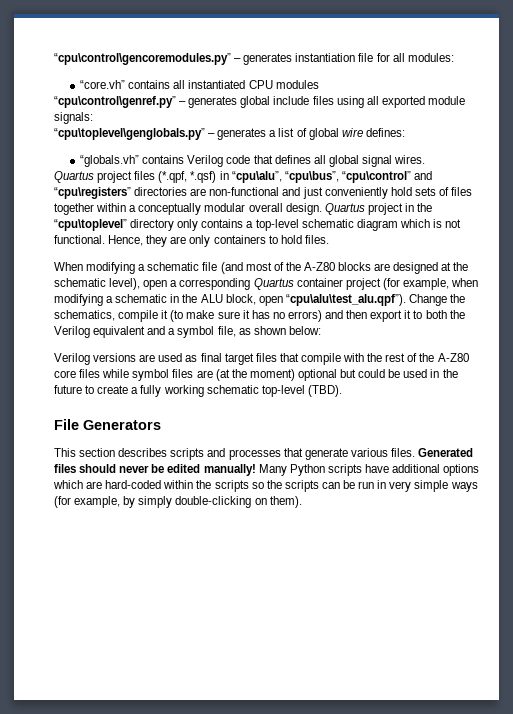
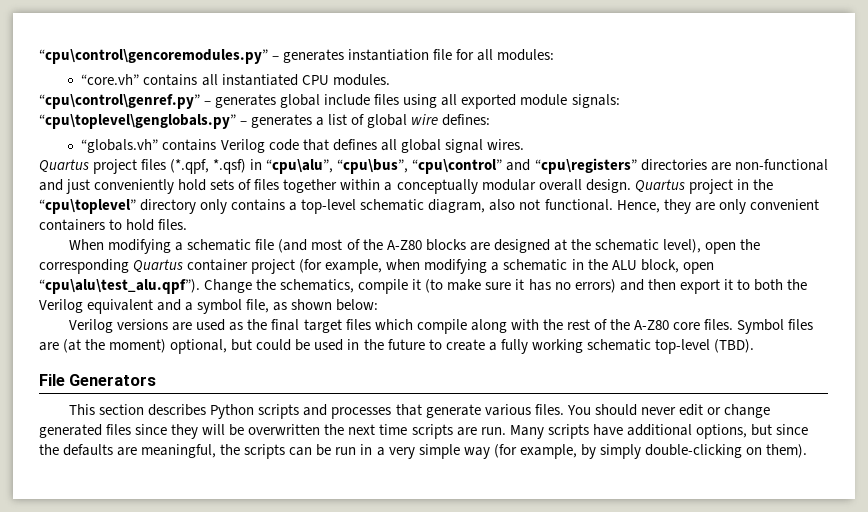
[275,80,319,89] modules -> [332,74,390,86] modules.
[356,219,442,231] diagram which is -> [428,199,516,213] diagram, also
(211, 241) none -> [749,199,819,210] convenient
[170,280,178,287] a -> [740,239,761,250] the
(198, 358) none -> [247,319,268,330] the
[279,353,341,365] that compile -> [374,319,507,334] which compile along
[79,369,170,381] files while symbol -> [704,319,785,334] files. Symbol
[297,369,337,381] optional -> [170,339,228,354] optional,
(168, 452) none -> [210,404,255,419] Python
[418,448,474,457] [54,464,480,476] [53,480,264,492] Generated files should never be edited manually! Many Python scripts have additional options which are hard-coded within the scripts so -> [566,404,770,418] [39,424,808,439] [39,444,217,458] You should never edit or change generated files since they will be overwritten the next time scripts are run. Many scripts have additional options, but since the defaults are meaningful,
(387, 484) none -> [376,447,385,456] a
[450,482,478,492] ways -> [463,447,490,459] way

